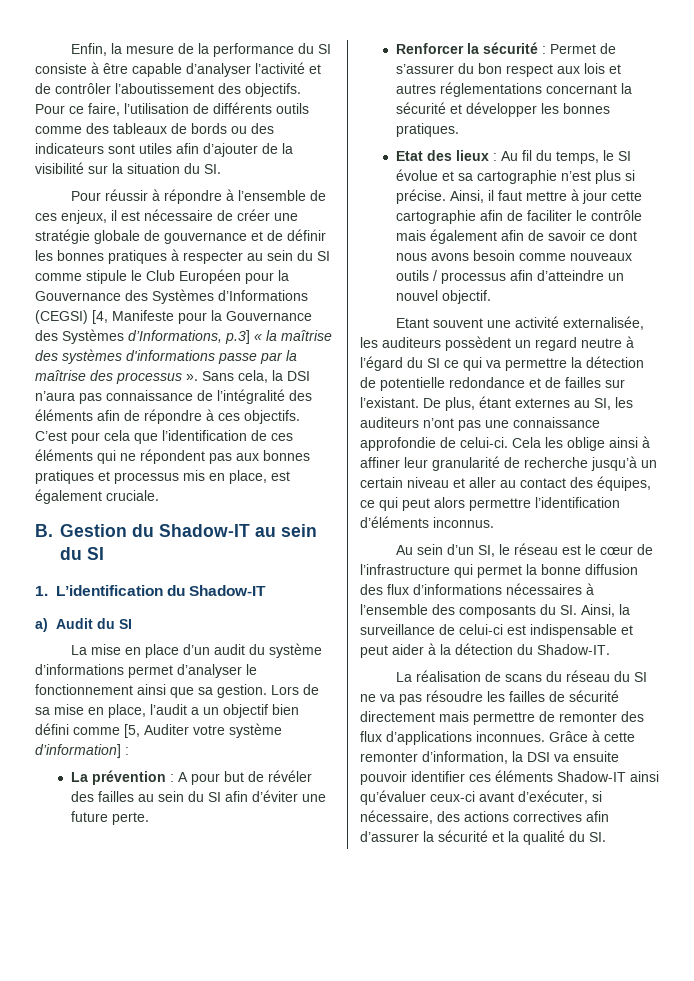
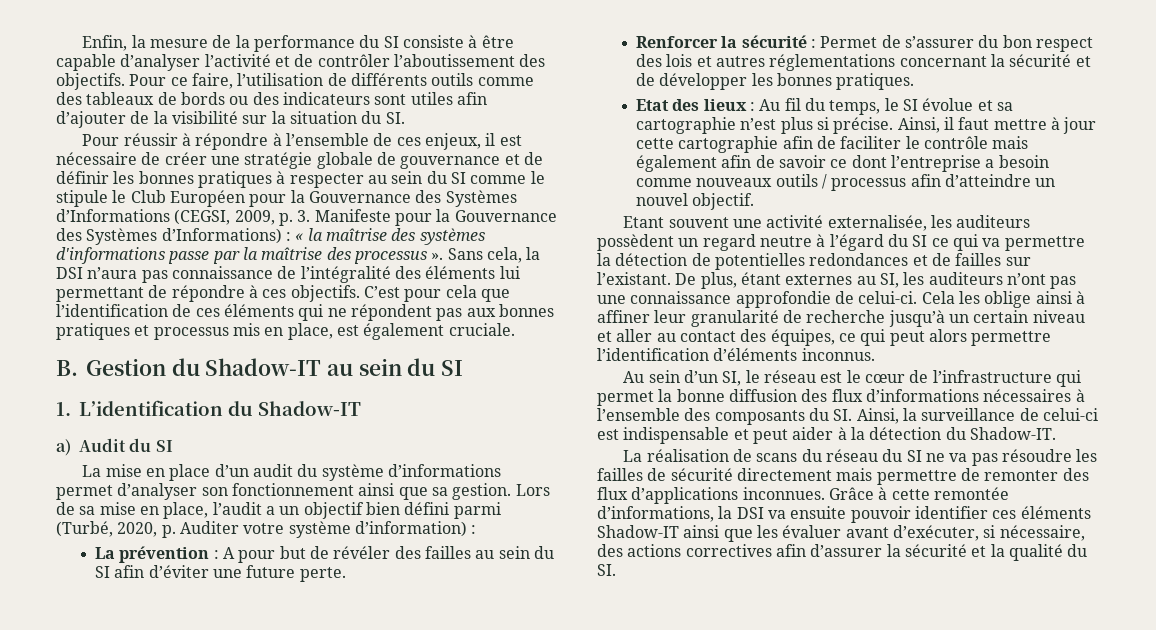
(82, 277) none -> [530,171,545,184] le
[35,310,108,324] (CEGSI) [4, -> [174,209,311,226] (CEGSI, 2009, p. 3.
[128,330,250,344] d’Informations, p.3] -> [161,228,291,244] d’Informations) :
[97,410,120,421] afin -> [499,266,520,279] [56,287,144,302] lui permettant
[246,664,257,675] le -> [201,487,228,496] son
[73,724,140,738] comme [5, -> [453,502,501,519] [56,521,176,538] parmi (Turbé, 2020, p.
[35,744,121,758] d’information] -> [354,521,467,537] d’information)
[556,66,580,74] aux -> [636,54,663,67] des
(462, 109) none -> [636,73,656,86] de
[395,253,469,261] nous avons -> [891,155,995,172] l’entreprise a
[380,377,525,391] potentielle redondance -> [714,253,909,270] potentielles redondances
[360,751,508,764] remonter d’information, -> [933,487,1009,500] [597,506,714,522] remontée d’informations,
[360,790,475,805] qu’évaluer ceux-ci -> [723,525,842,542] que les évaluer

